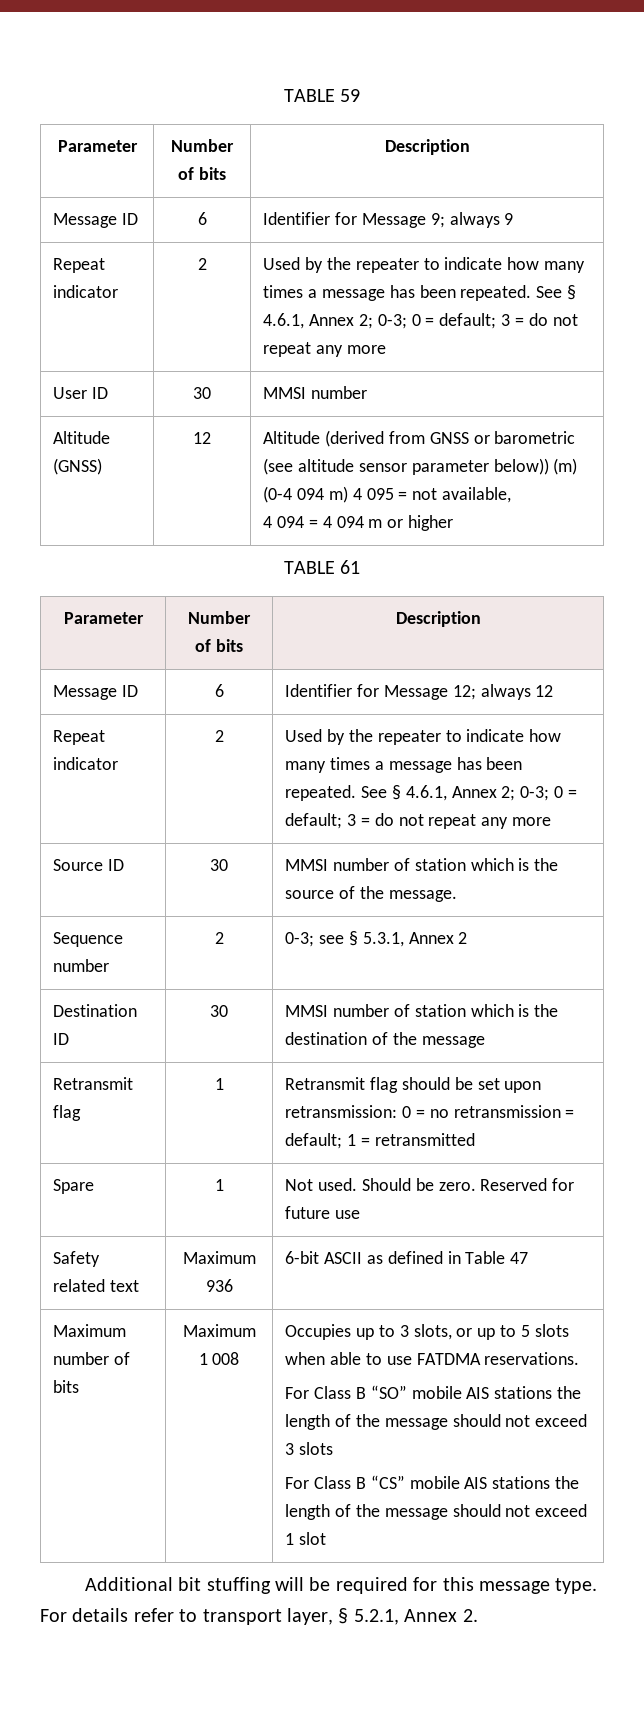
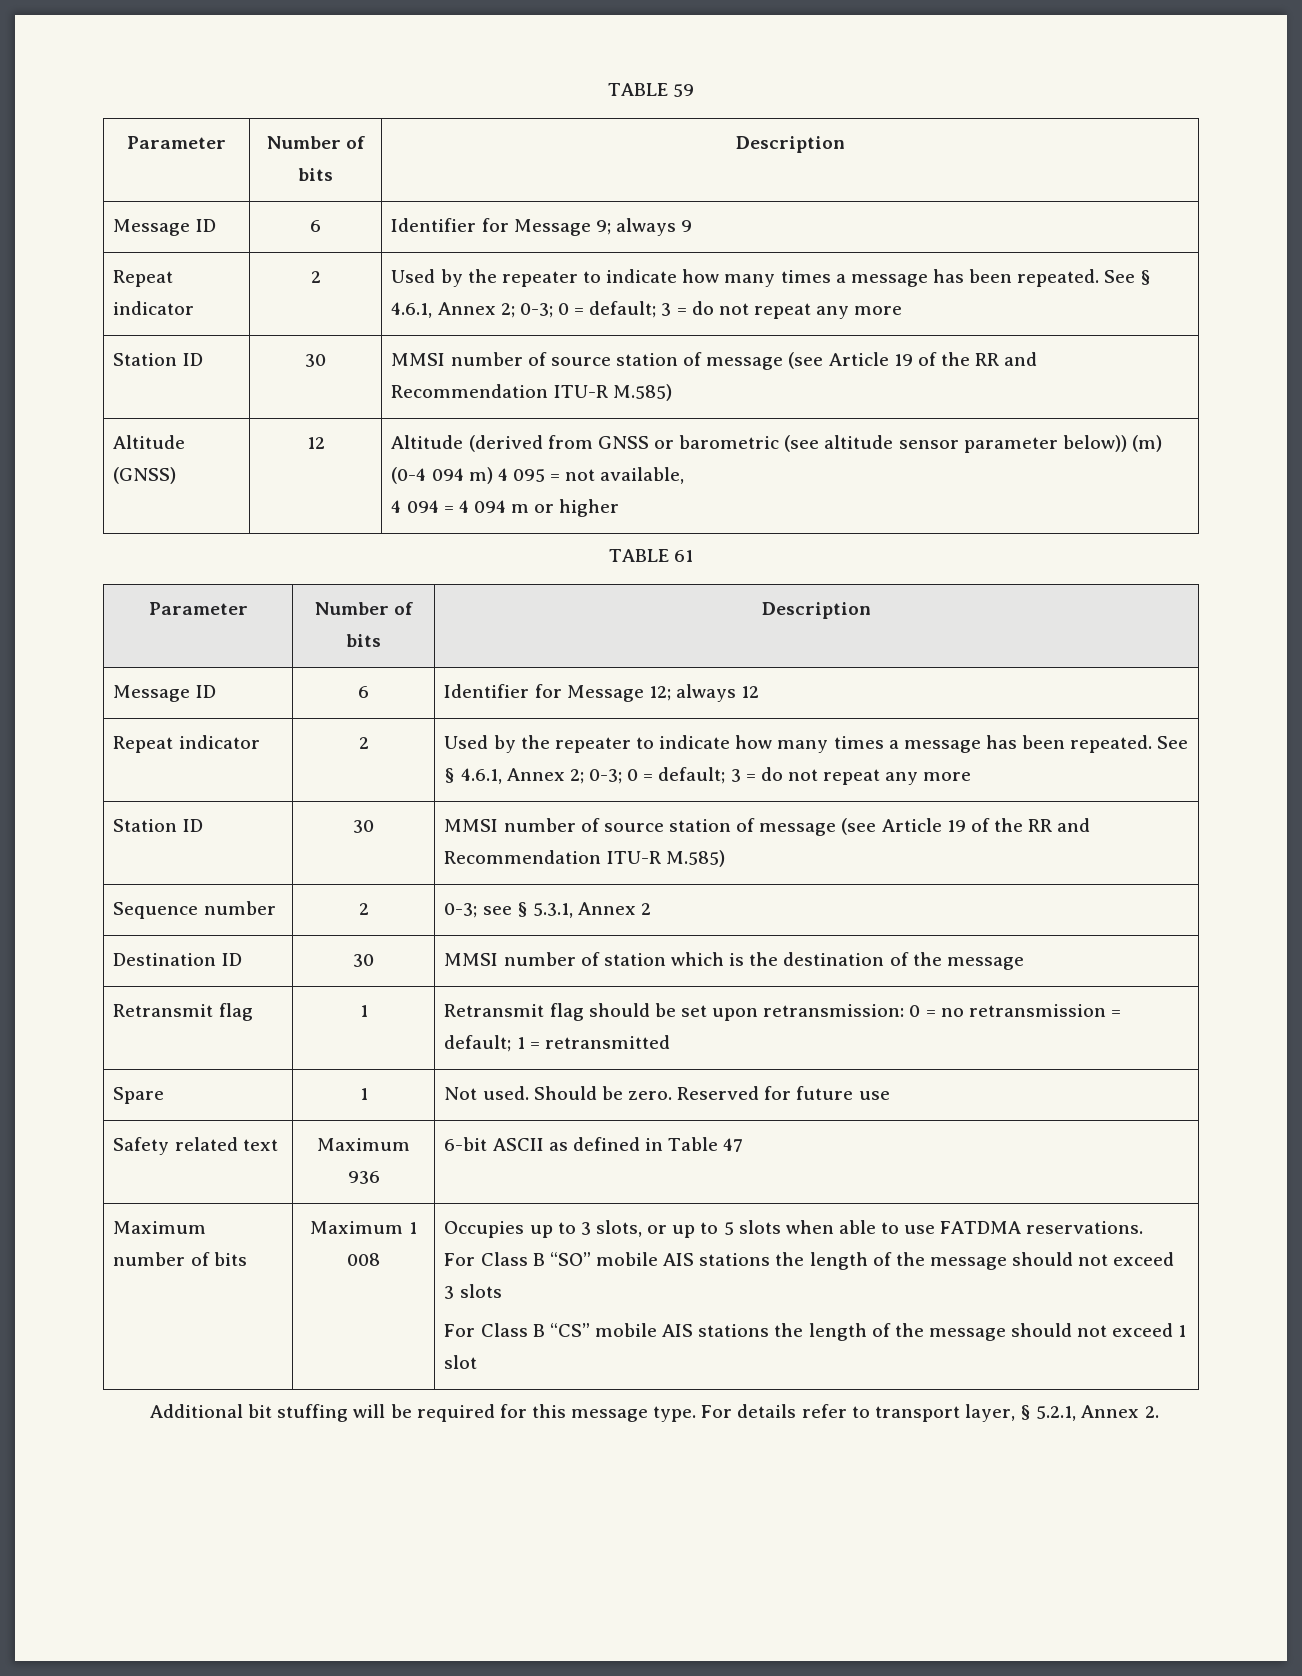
[53,387,108,399] [193,387,211,399] [263,386,367,399] User ID | 30 | MMSI number -> [113,353,203,366] [305,354,326,367] [391,352,1038,370] [391,384,672,401] Station ID | 30 | MMSI number of source station of message (see Article 19 of the RR and Recommendation ITU-R M.585)
[53,859,124,871] [210,859,228,871] [285,858,559,871] [285,886,457,902] Source ID | 30 | MMSI number of station which is the source of the message. -> [113,819,203,832] [353,820,374,833] [444,818,1091,836] [444,850,725,867] Station ID | 30 | MMSI number of source station of message (see Article 19 of the RR and Recommendation ITU-R M.585)

